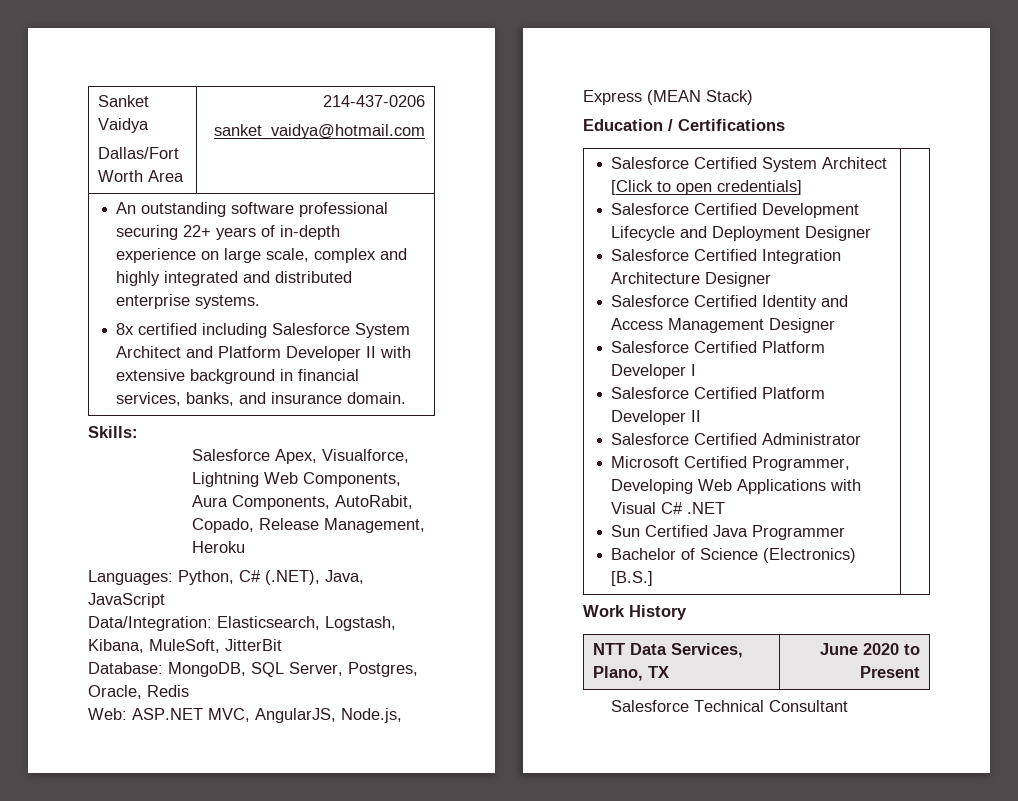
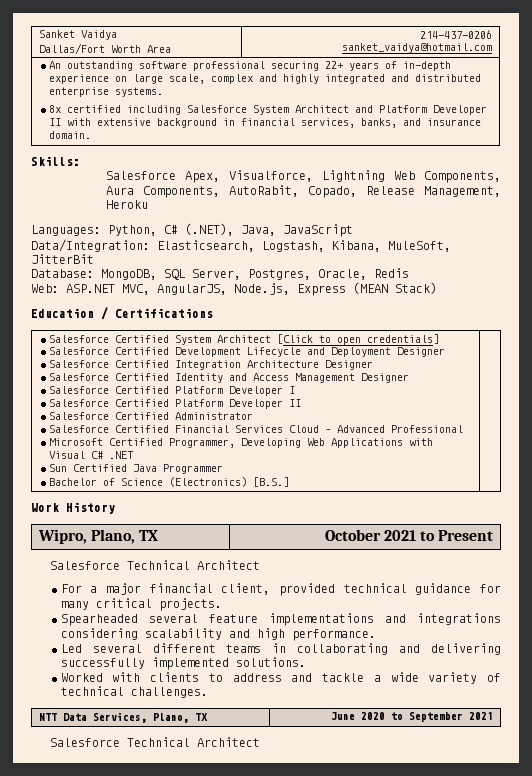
(862, 439) none -> [48,425,463,433] // Salesforce Certified Financial Services Cloud – Advanced Professional
(687, 612) none -> [37,529,159,544] [324,529,494,541] [49,560,260,570] [60,583,501,596] [60,598,222,611] [60,613,501,626] [60,628,376,641] [60,643,501,655] [60,657,306,670] [60,672,502,684] [60,686,208,698] // Wipro, Plano, TX | October 2021 to Present // Salesforce Technical Architect // For a major financial client, provided technical guidance for many critical projects. // Spearheaded several feature implementations and integrations considering scalability and high performance. // Led several different teams in collaborating and delivering successfully implemented solutions. // Worked with clients to address and tackle a wide variety of technical challenges.
[859,666,920,678] [610,700,848,712] Present // Salesforce Technical Consultant -> [409,712,494,722] [49,737,260,747] September 2021 // Salesforce Technical Architect

